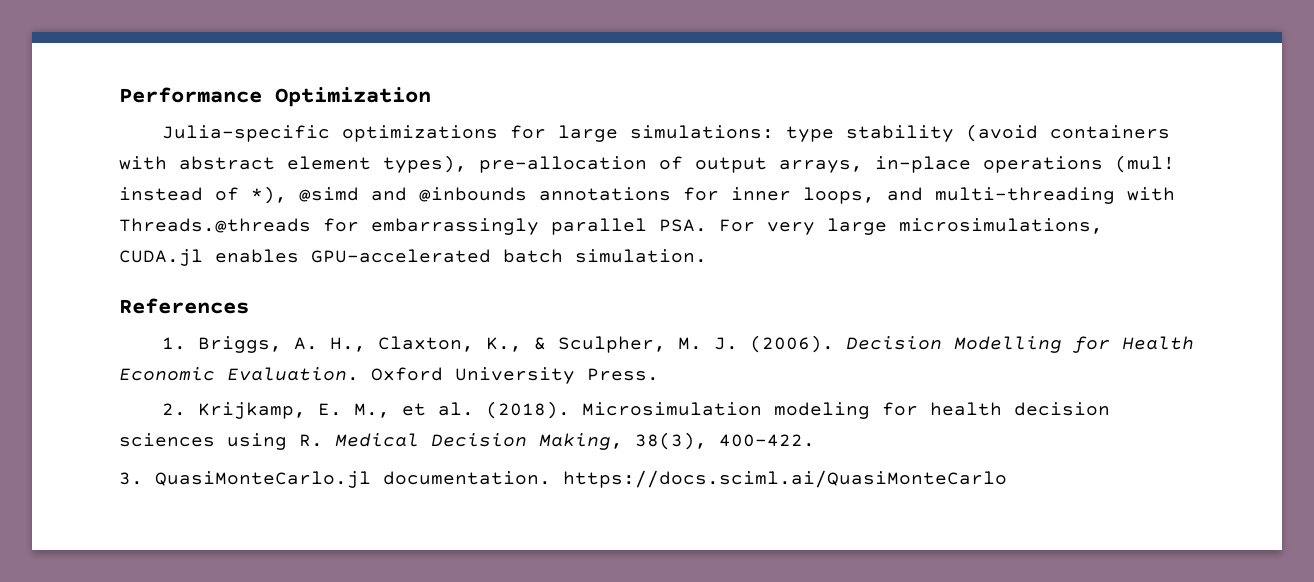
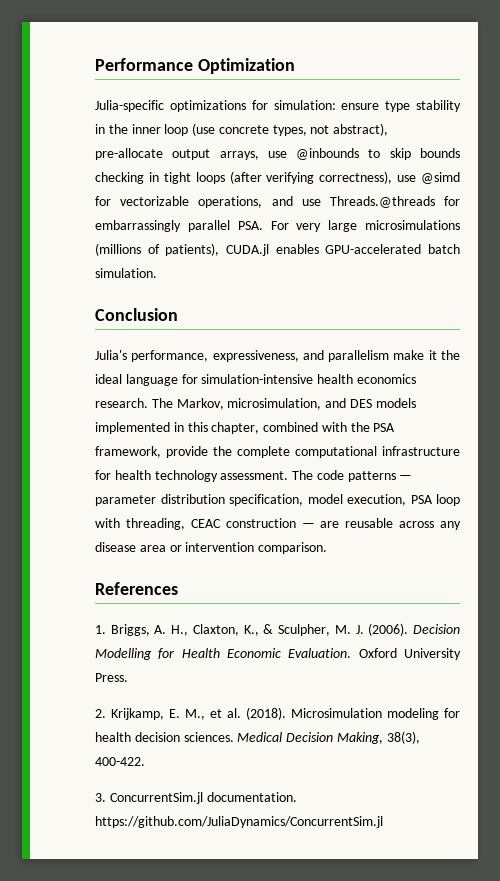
[558,124,1171,142] [119,155,1175,173] [119,186,1175,204] large simulations: type stability (avoid containers with abstract element types), pre-allocation of output arrays, in-place operations (mul! instead of *), @simd and @inbounds annotations for inner loops, and multi-threading with -> [273,100,461,112] [95,123,389,136] [95,148,460,160] [95,171,460,184] [95,196,321,208] simulation: ensure type stability in the inner loop (use concrete types, not abstract), pre-allocate output arrays, use @inbounds to skip bounds checking in tight loops (after verifying correctness), use @simd for vectorizable operations, and use
[899,218,1103,234] microsimulations, -> [365,220,460,230] [95,243,220,256] microsimulations (millions of patients),
(707, 256) none -> [95,308,178,321] [95,350,460,362] [95,374,416,386] [95,398,416,410] [95,422,396,434] [95,446,460,458] [95,470,413,482] [95,494,460,506] [95,518,461,530] [95,542,328,554] // Conclusion // Julia's performance, expressiveness, and parallelism make it the ideal language for simulation-intensive health economics research. The Markov, microsimulation, and DES models implemented in this chapter, combined with the PSA framework, provide the complete computational infrastructure for health technology assessment. The code patterns — parameter distribution specification, model execution, PSA loop with threading, CEAC construction — are reusable across any disease area or intervention comparison.
[119,433,323,450] sciences using R. -> [183,732,234,742] sciences.
[155,470,1007,488] QuasiMonteCarlo.jl documentation. https://docs.sciml.ai/QuasiMonteCarlo -> [109,792,297,804] [95,816,383,828] ConcurrentSim.jl documentation. https://github.com/JuliaDynamics/ConcurrentSim.jl

